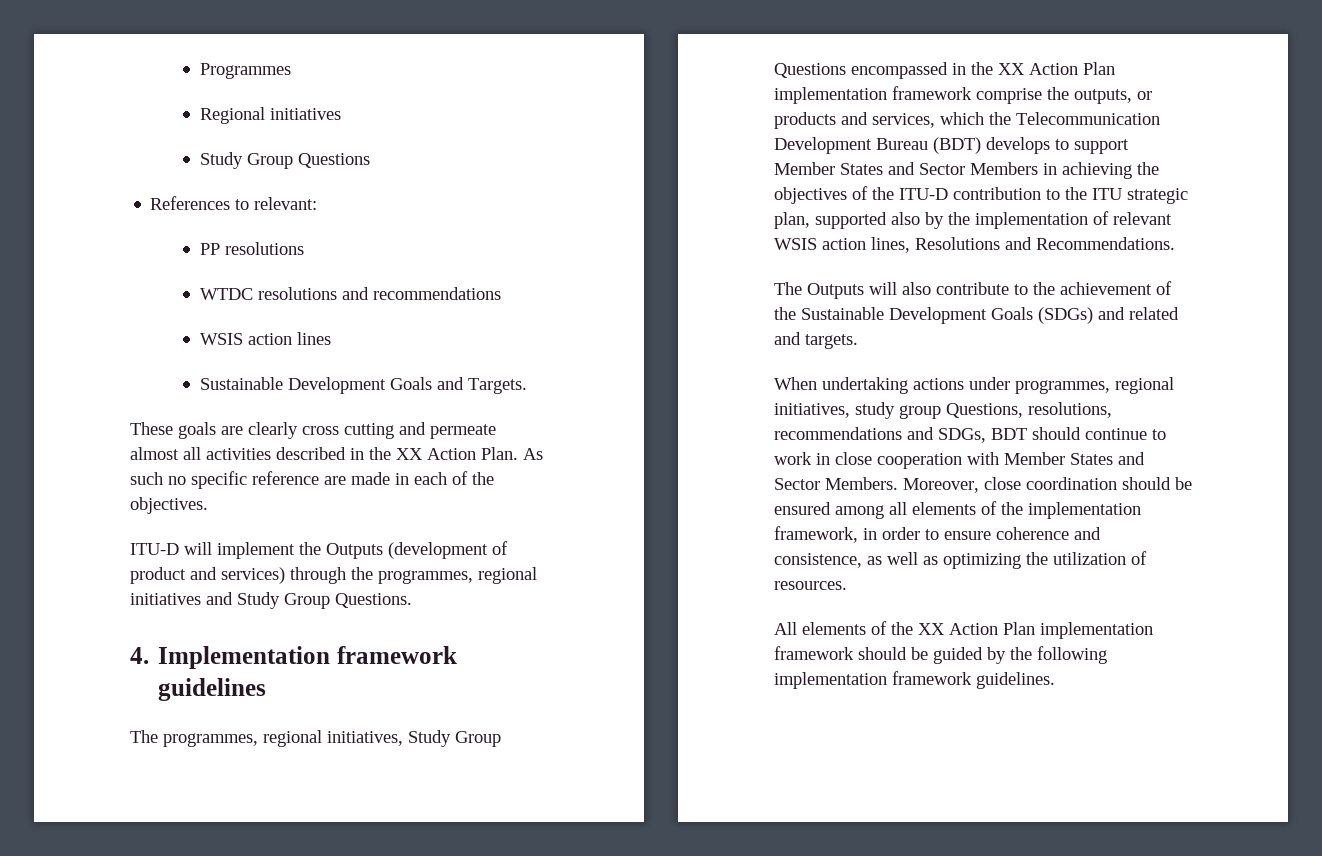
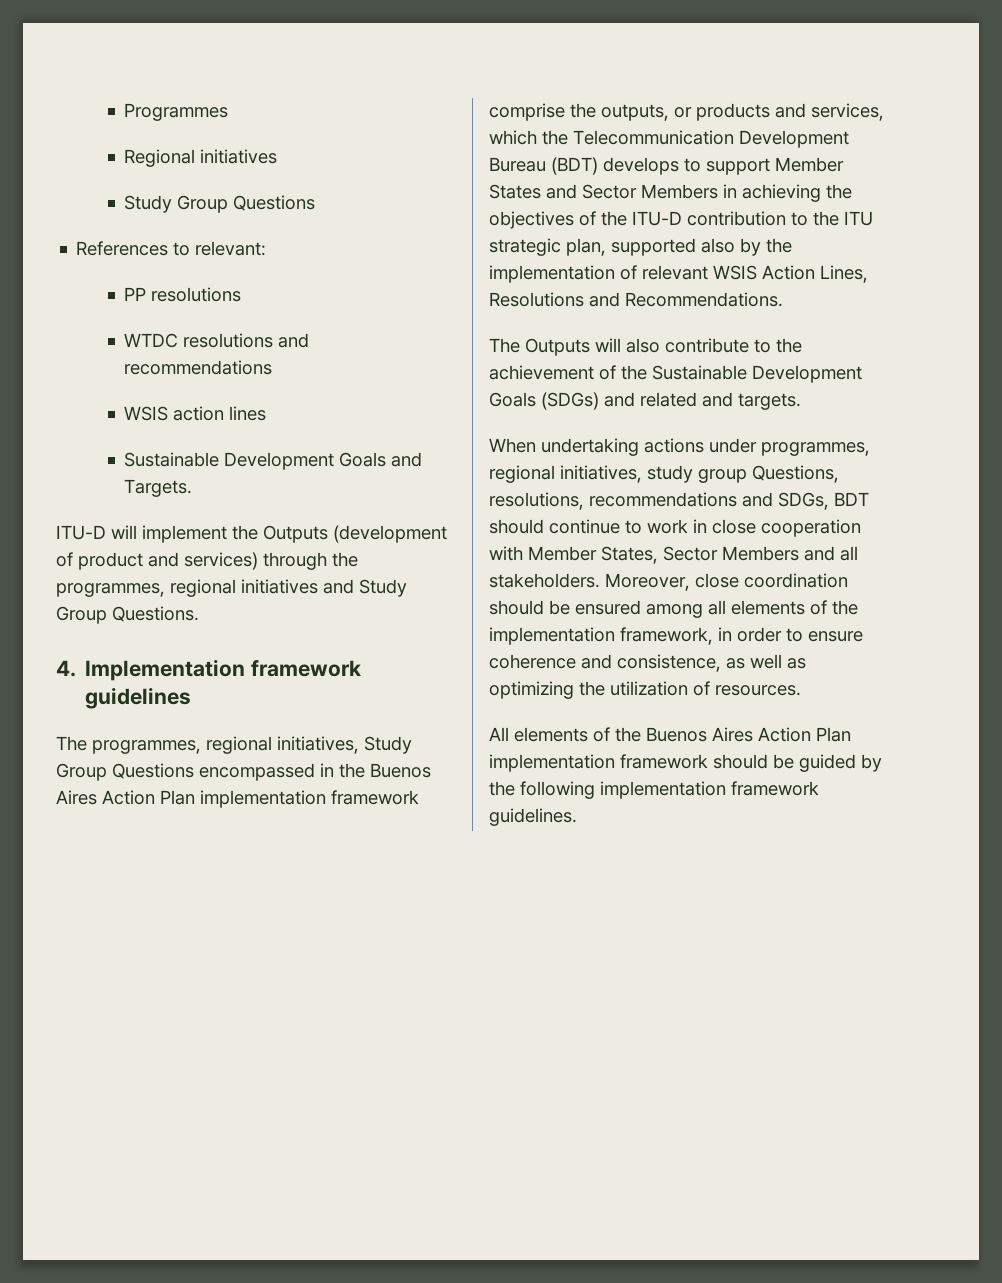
[130,422,496,439] [130,447,543,460] [130,471,494,489] [130,497,208,514] // These goals are clearly cross cutting and permeate almost all activities described in the XX Action Plan. As such no specific reference are made in each of the objectives. -> (193, 488) none
[998,63,1025,75] XX -> [370,763,431,778] [56,790,97,805] Buenos Aires
[822,237,910,253] action lines, -> [762,265,868,283] Action Lines,
[1070,452,1145,465] [774,477,898,490] States and Sector Members. -> [601,546,858,564] [489,573,600,588] States, Sector Members and all stakeholders.
[918,623,945,635] XX -> [646,727,753,742] Buenos Aires

